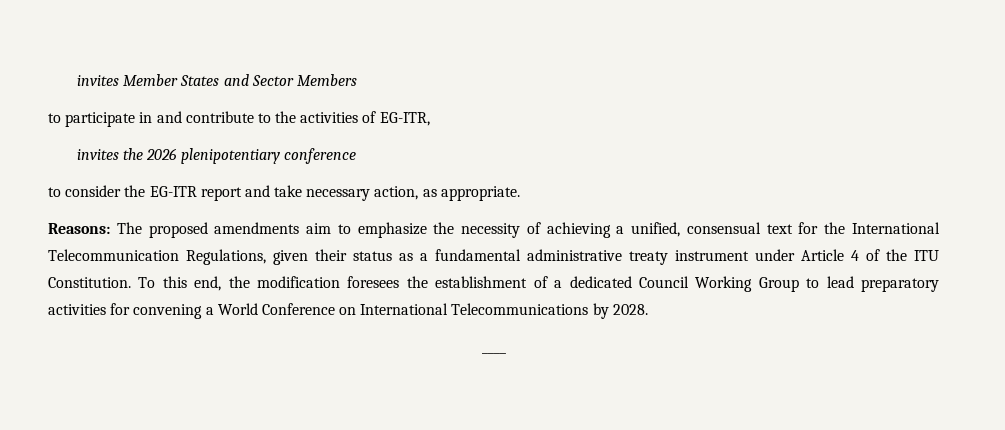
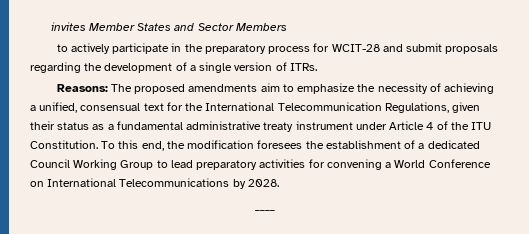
(61, 118) none -> [71,43,111,54] actively
[156,111,430,126] [77,148,356,164] [48,185,520,201] and contribute to the activities of EG-ITR, // invites the 2026 plenipotentiary conference // to consider the EG-ITR report and take necessary action, as appropriate. -> [184,43,499,54] [30,62,317,73] the preparatory process for WCIT-28 and submit proposals regarding the development of a single version of ITRs.

